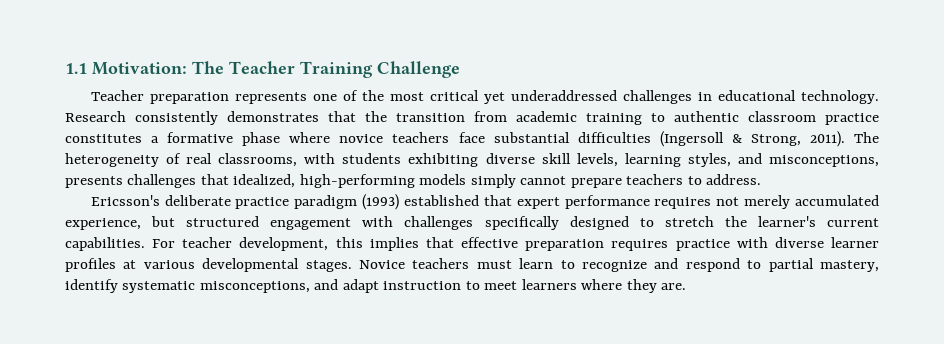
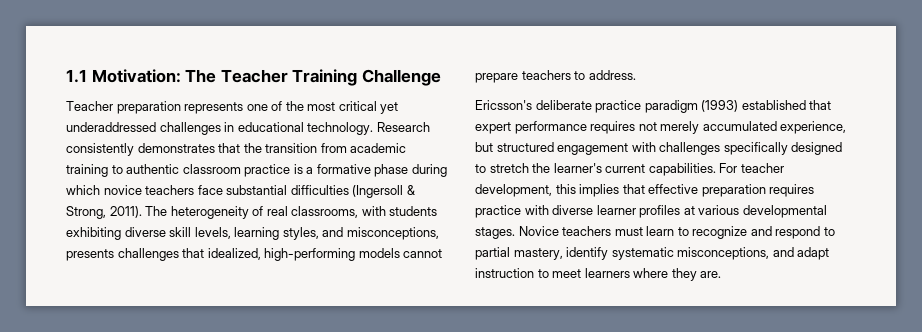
[65,134,142,143] constitutes -> [293,164,303,174] is
[289,132,331,143] where -> [411,164,447,177] [66,185,100,195] during which
[470,174,516,188] simply -> (400, 253) none

